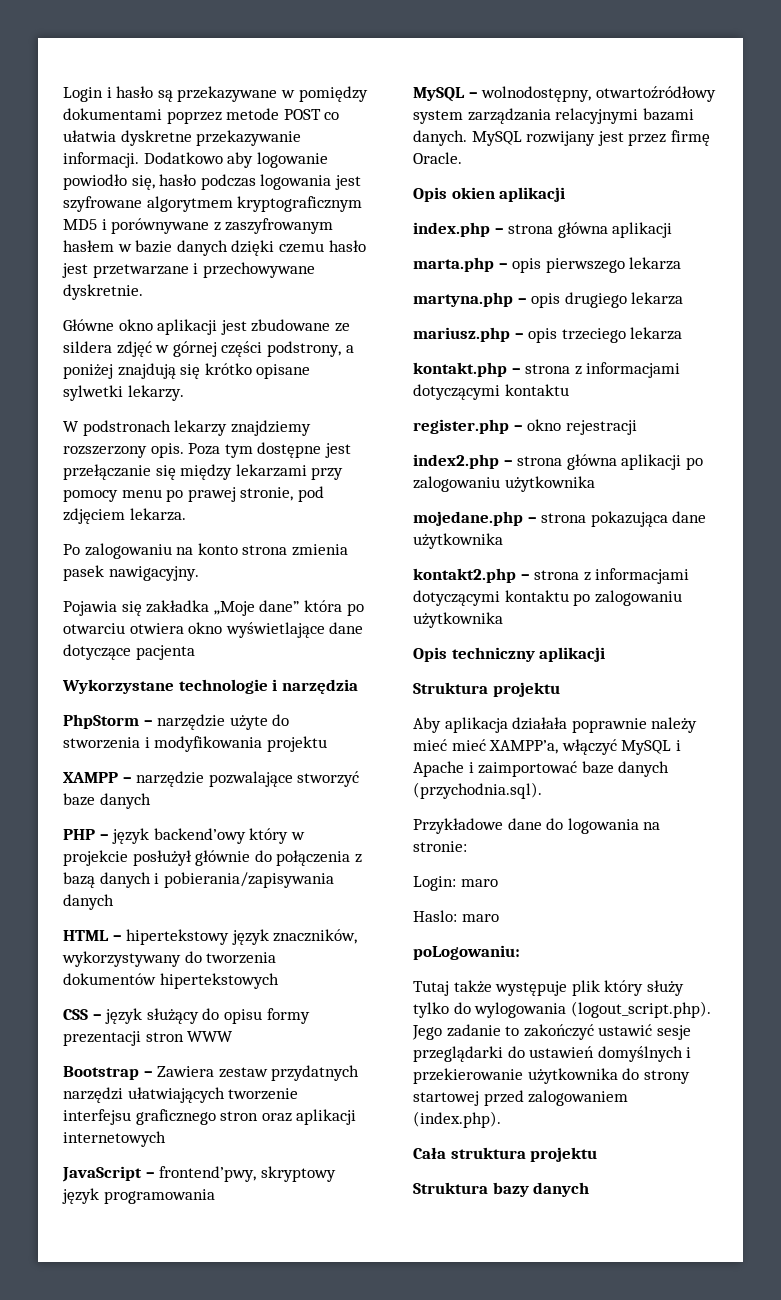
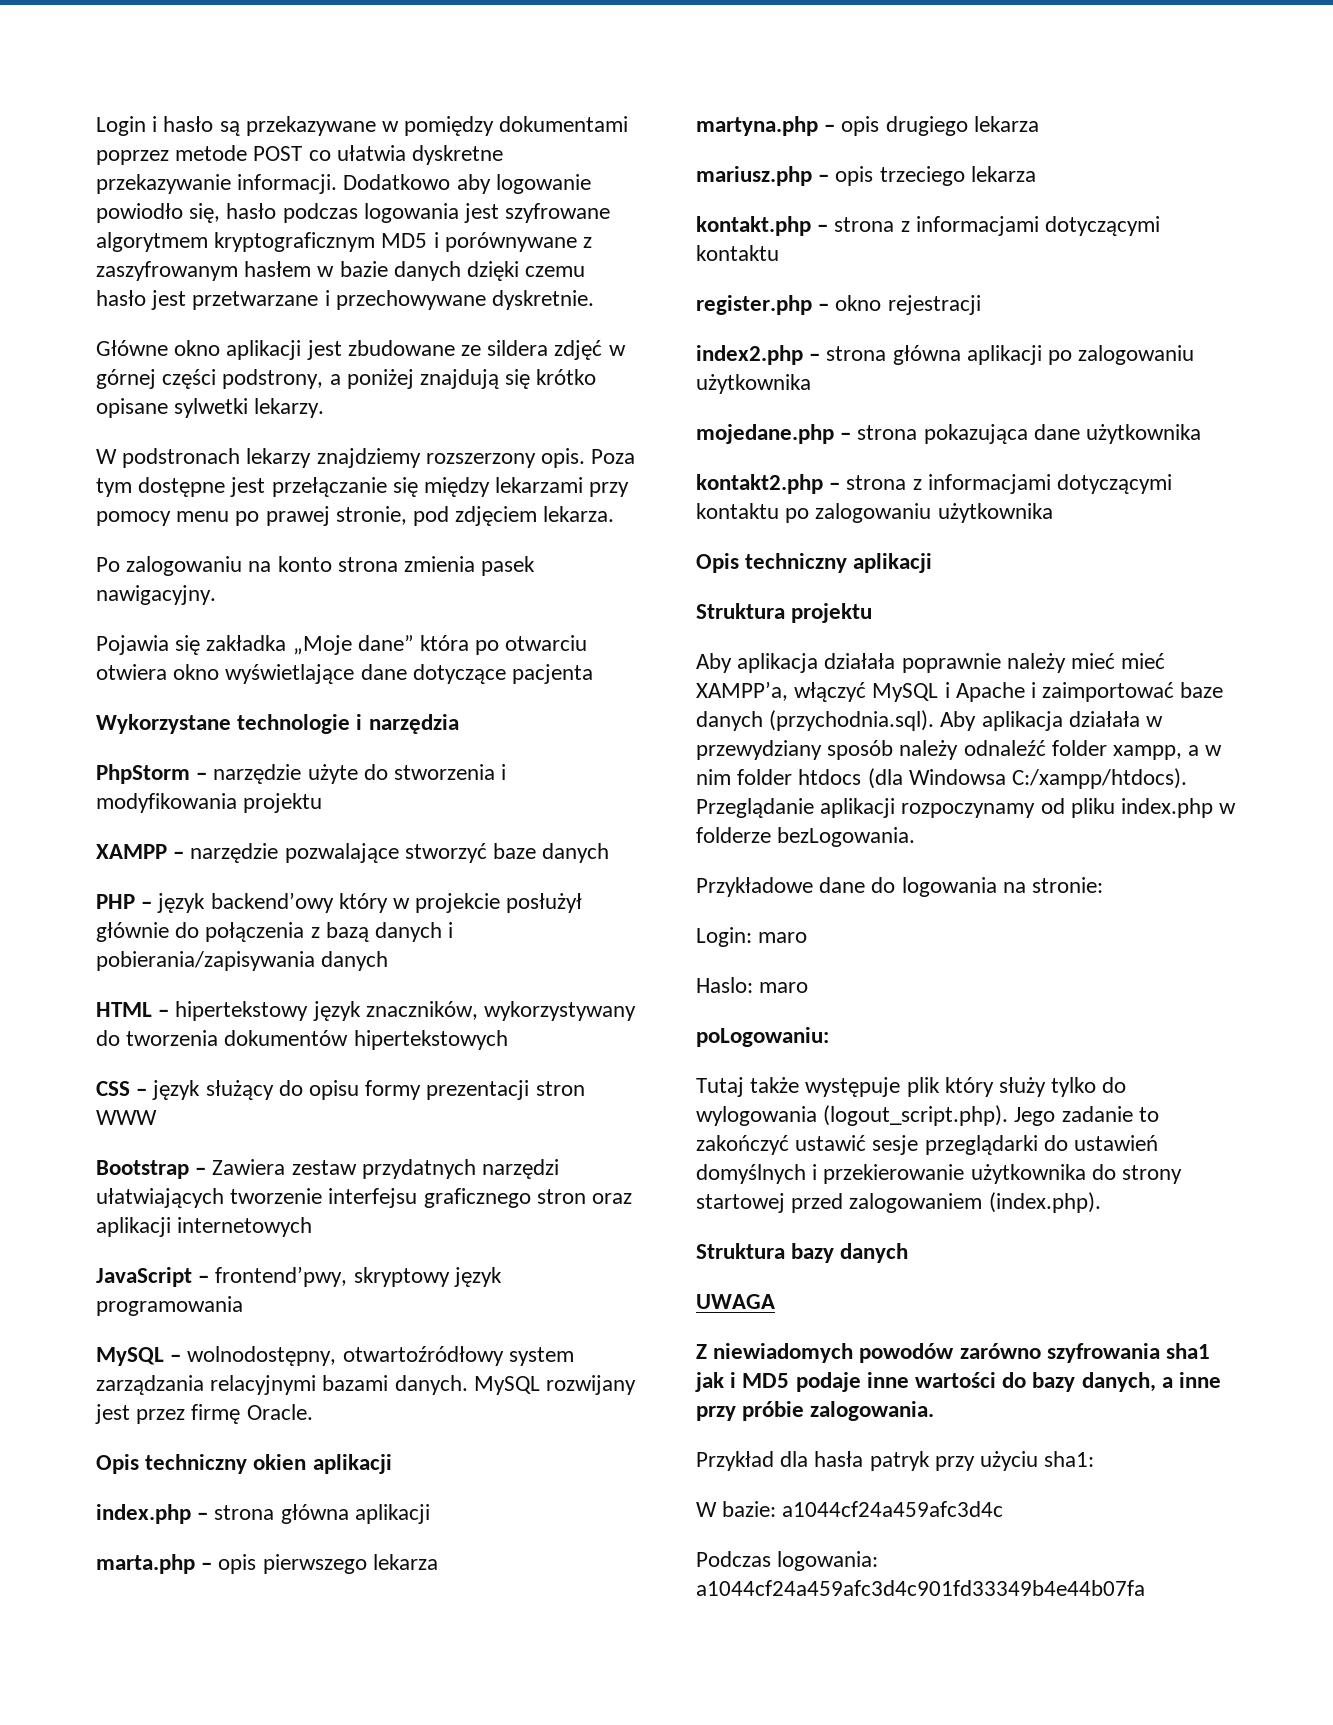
(447, 194) none -> [145,1454,248,1474] techniczny
(542, 790) none -> [940,711,1164,731] [696,740,1223,760] [696,768,1188,789] [696,798,1237,818] [696,827,916,847] Aby aplikacja działała w przewydziany sposób należy odnaleźć folder xampp, a w nim folder htdocs (dla Windowsa C:/xampp/htdocs). Przeglądanie aplikacji rozpoczynamy od pliku index.php w folderze bezLogowania.
[413,1147,598,1162] // Cała struktura projektu -> (1101, 1202) none
(590, 1189) none -> [696,1294,775,1309] [696,1343,1211,1363] [695,1372,1222,1392] [696,1401,935,1421] [696,1451,1095,1471] [696,1501,1004,1517] [696,1551,879,1571] [696,1580,1145,1596] // UWAGA // Z niewiadomych powodów zarówno szyfrowania sha1 jak i MD5 podaje inne wartości do bazy danych, a inne przy próbie zalogowania. // Przykład dla hasła patryk przy użyciu sha1: // W bazie: a1044cf24a459afc3d4c // Podczas logowania: a1044cf24a459afc3d4c901fd33349b4e44b07fa

